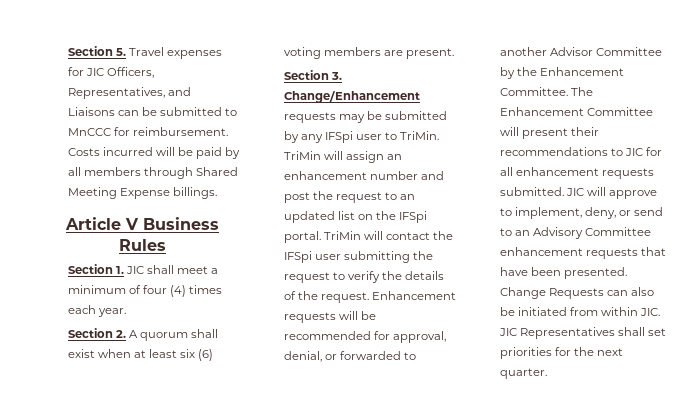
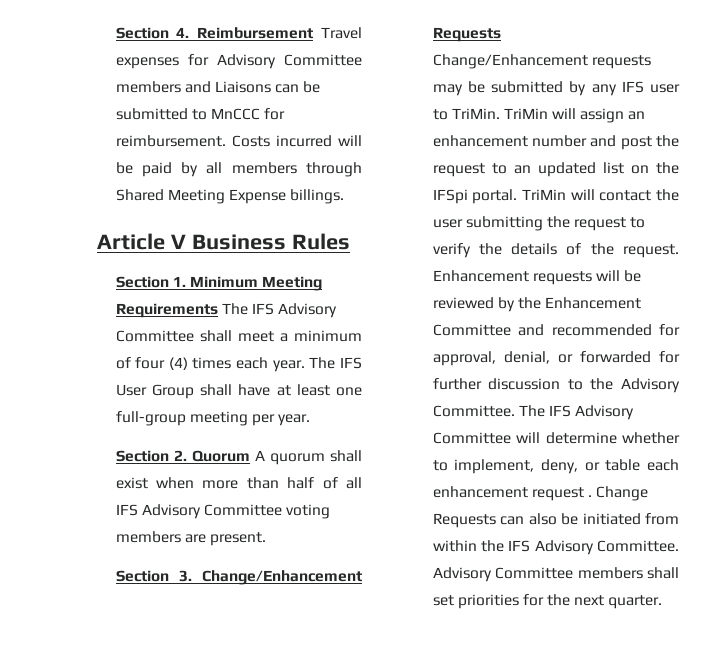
[67,46,126,56] Section 5. -> [115,27,314,39] Section 4. Reimbursement
[85,67,154,78] [67,87,165,99] JIC Officers, Representatives, -> [216,54,362,69] [115,81,181,93] Advisory Committee members
[125,266,144,274] JIC -> [189,276,323,291] [115,303,338,318] [115,330,194,342] Minimum Meeting Requirements The IFS Advisory Committee
(126, 312) none -> [309,357,362,369] [115,384,362,399] [115,411,311,426] The IFS User Group shall have at least one full-group meeting per year.
(126, 334) none -> [191,450,250,462] Quorum
[133,349,214,361] at least six (6) -> [202,477,362,489] [115,504,282,519] more than half of all IFS Advisory Committee
(420, 97) none -> [432,27,501,42] [432,54,588,69] Requests // Change/Enhancement
[324,131,353,143] IFSpi -> [621,81,644,93] IFS
[283,251,312,263] IFSpi -> (679, 195) none
(376, 315) none -> [432,297,642,312] [432,324,545,336] reviewed by the Enhancement Committee and
[403,352,416,360] [499,47,662,56] [499,67,624,79] [499,87,593,96] [499,107,653,116] [499,127,599,139] [499,147,662,156] [499,167,654,179] [499,187,657,199] [499,207,664,219] [499,227,651,239] [499,247,666,259] [499,267,627,279] to another Advisor Committee by the Enhancement Committee. The Enhancement Committee will present their recommendations to JIC for all enhancement requests submitted. JIC will approve to implement, deny, or send to an Advisory Committee enhancement requests that have been presented. -> [659,351,680,363] [432,378,680,393] [432,405,635,420] [432,432,680,444] [432,459,679,474] [432,486,592,501] for further discussion to the Advisory Committee. The IFS Advisory Committee will determine whether to implement, deny, or table each enhancement request .
[640,308,661,316] [498,327,615,339] JIC. JIC Representatives -> [480,540,679,555] [432,567,643,582] the IFS Advisory Committee. Advisory Committee members

